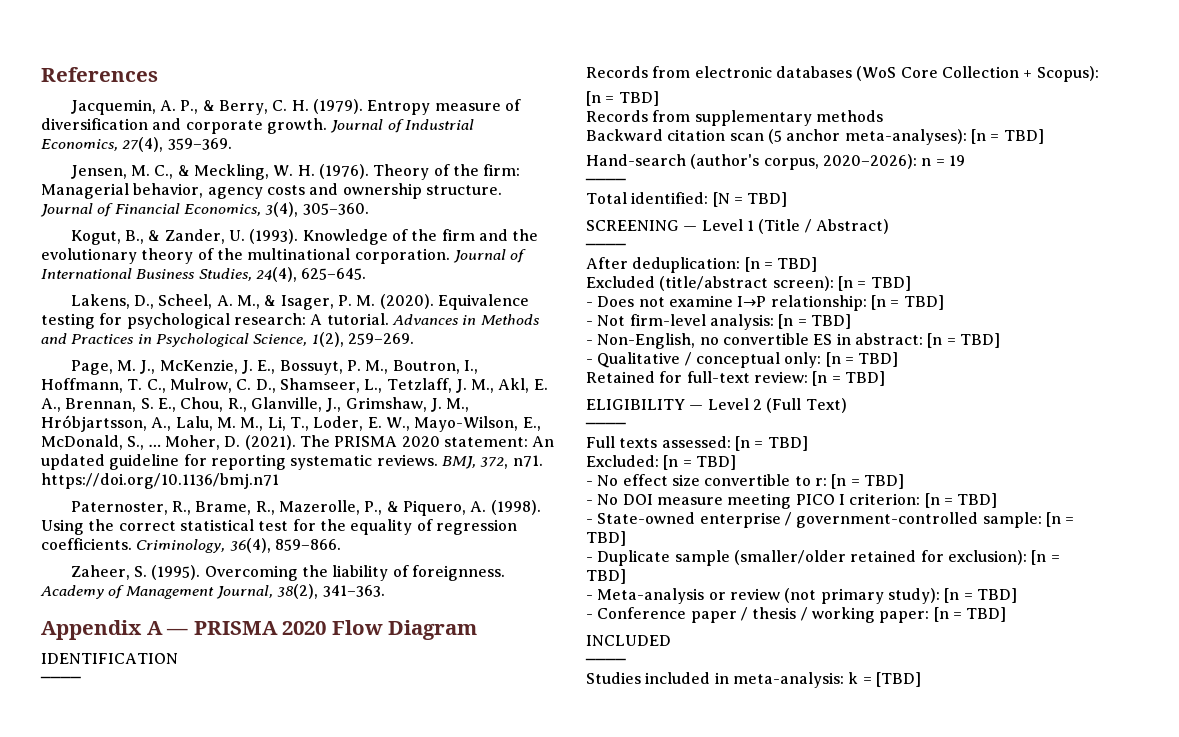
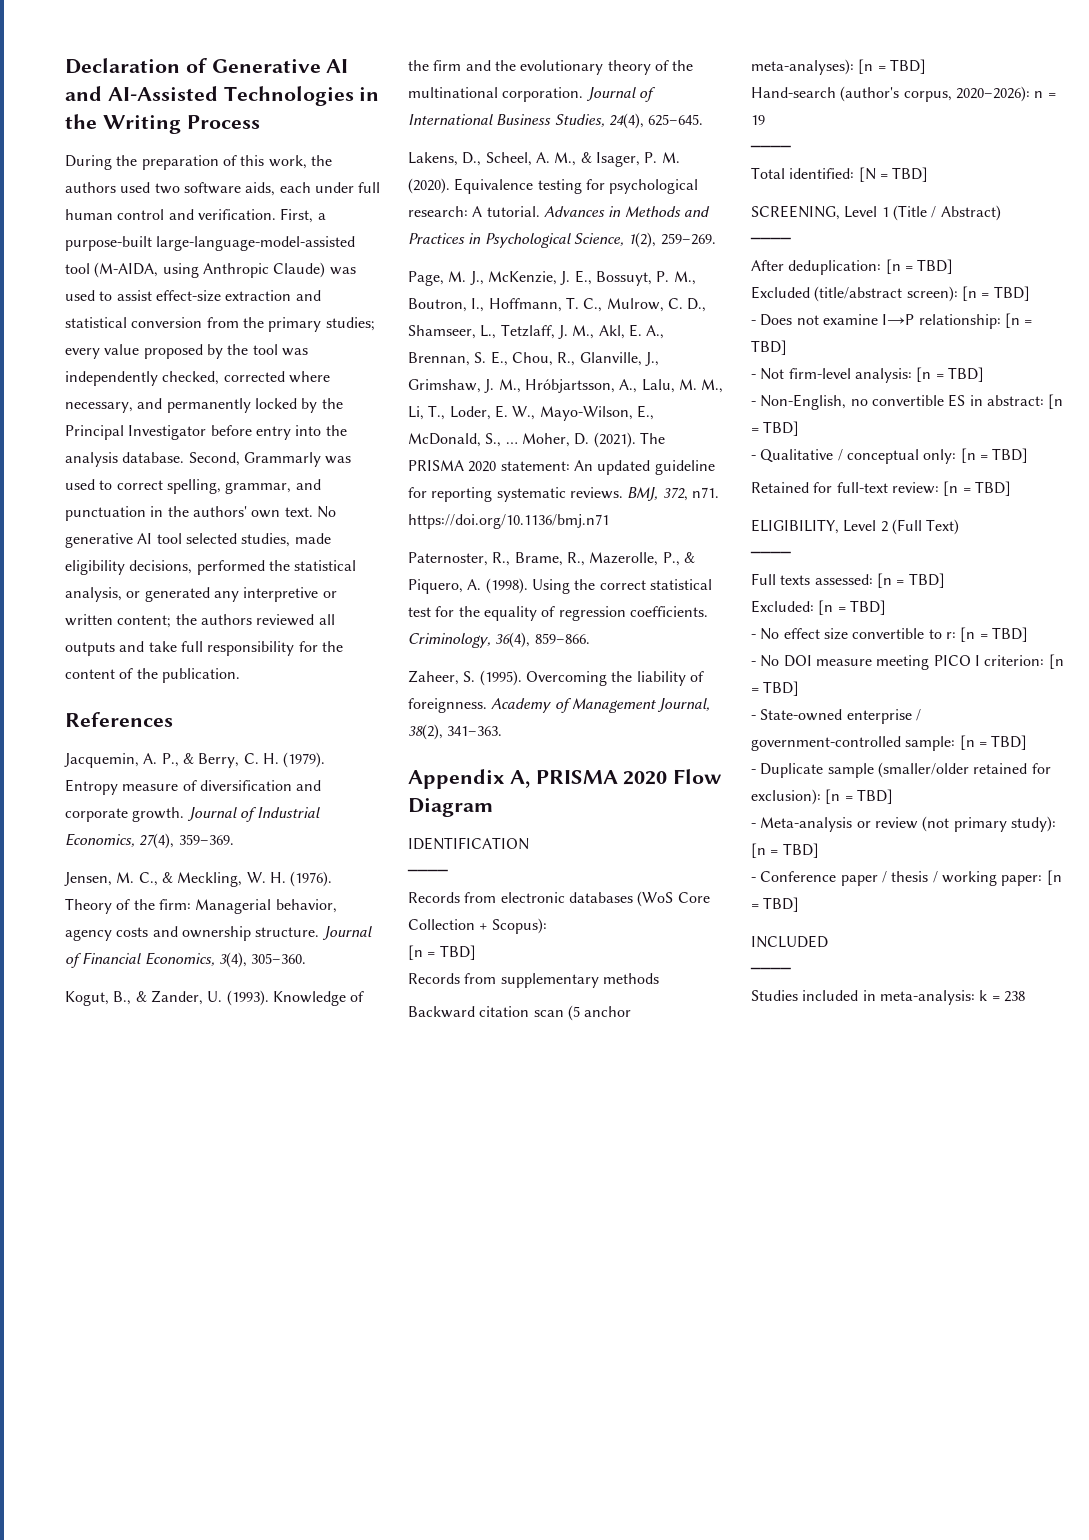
(41, 74) none -> [65,58,349,74] [65,86,380,106] [65,114,260,134] [65,155,332,170] [65,182,381,196] [65,208,326,223] [65,236,356,251] [65,262,356,278] [65,290,321,302] [65,317,375,332] [65,344,308,359] [65,371,330,386] [65,398,343,413] [65,425,347,440] [65,452,352,467] [65,479,321,494] [65,506,336,521] [65,533,331,548] [65,560,357,575] [65,587,337,602] [65,614,335,628] [65,641,343,656] [65,668,240,683] Declaration of Generative AI and AI-Assisted Technologies in the Writing Process // During the preparation of this work, the authors used two software aids, each under full human control and verification. First, a purpose-built large-language-model-assisted tool (M-AIDA, using Anthropic Claude) was used to assist effect-size extraction and statistical conversion from the primary studies; every value proposed by the tool was independently checked, corrected where necessary, and permanently locked by the Principal Investigator before entry into the analysis database. Second, Grammarly was used to correct spelling, grammar, and punctuation in the authors' own text. No generative AI tool selected studies, made eligibility decisions, performed the statistical analysis, or generated any interpretive or written content; the authors reviewed all outputs and take full responsibility for the content of the publication. //
[146,621,189,635] A — -> [509,770,530,788] A,
[586,220,698,231] SCREENING — -> [751,205,840,220] SCREENING,
[586,399,704,410] ELIGIBILITY — -> [751,519,839,534] ELIGIBILITY,
[875,672,921,687] [TBD] -> [1003,991,1025,1002] 238

